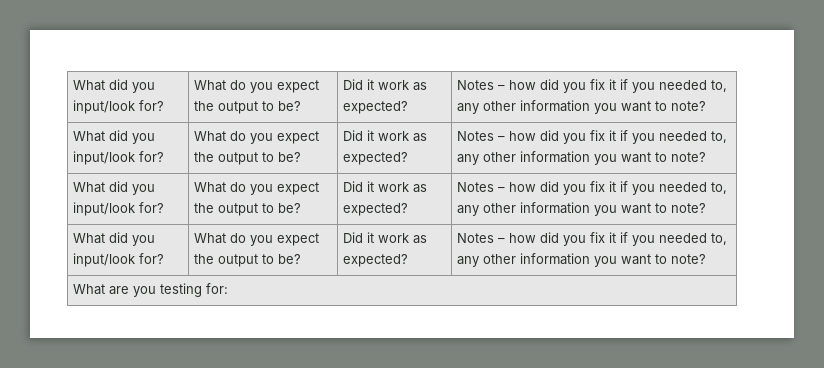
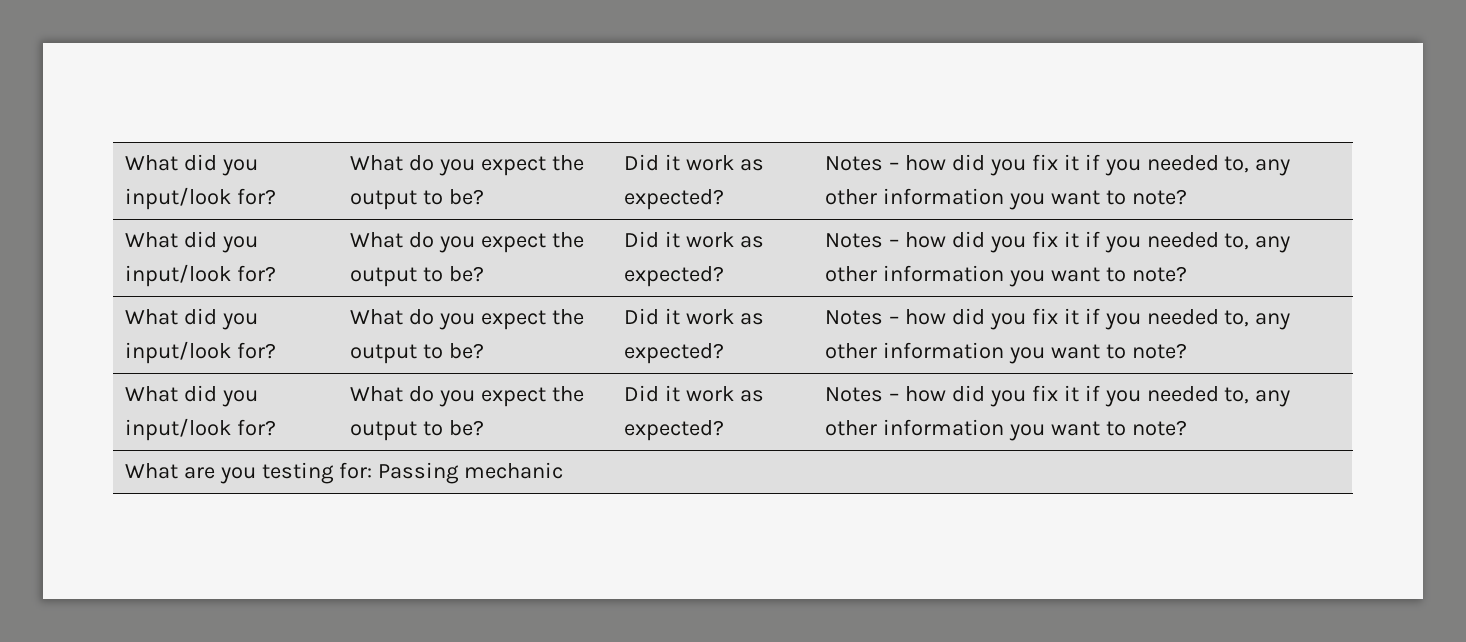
(229, 288) none -> [377,462,563,484] Passing mechanic

